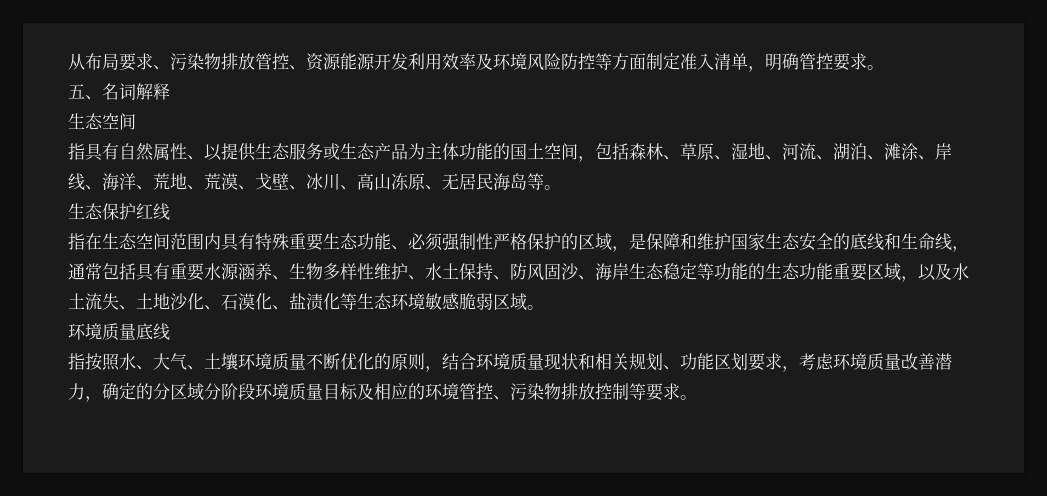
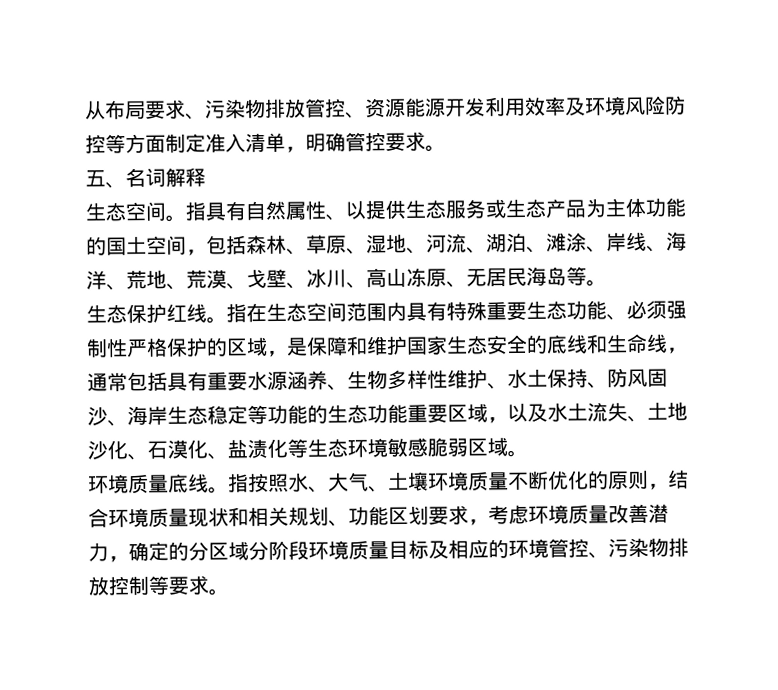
(136, 121) // -> [165,214,187,222] 。
(170, 212) // -> [206,316,227,324] 。
(170, 332) // -> [208,486,229,494] 。

